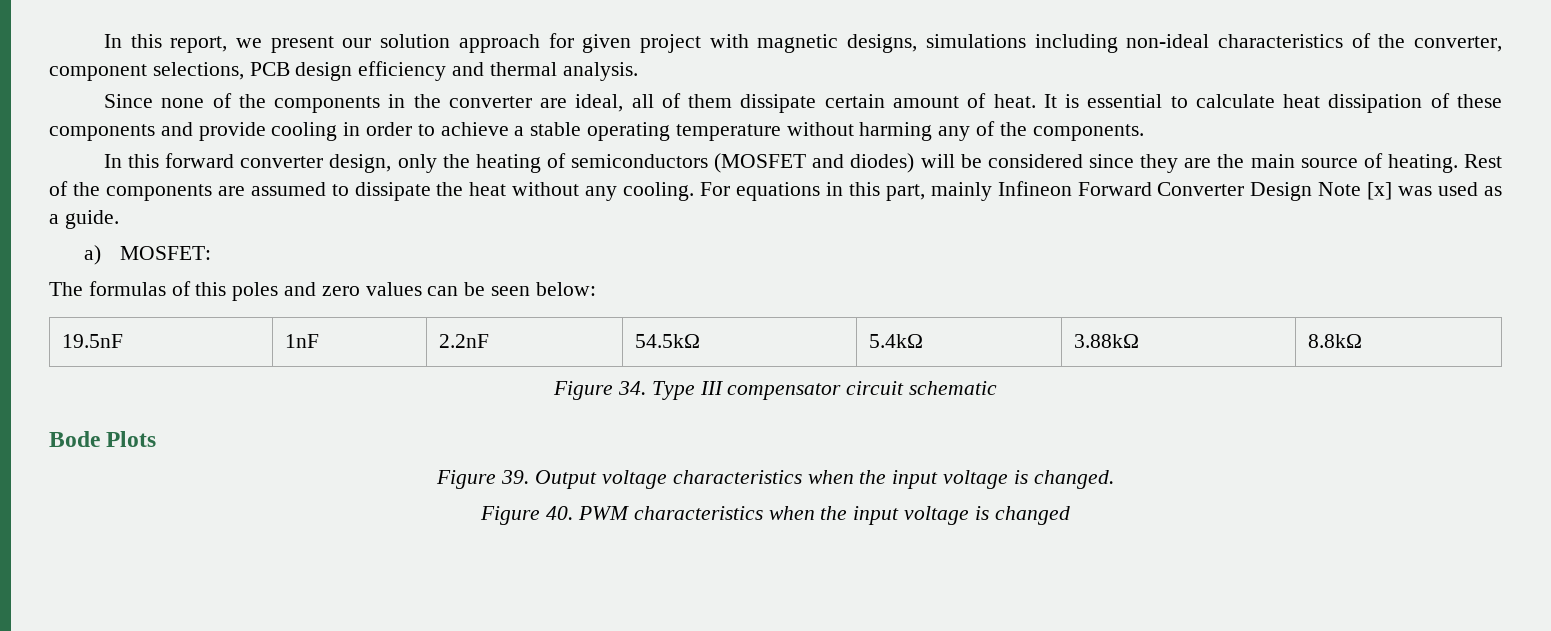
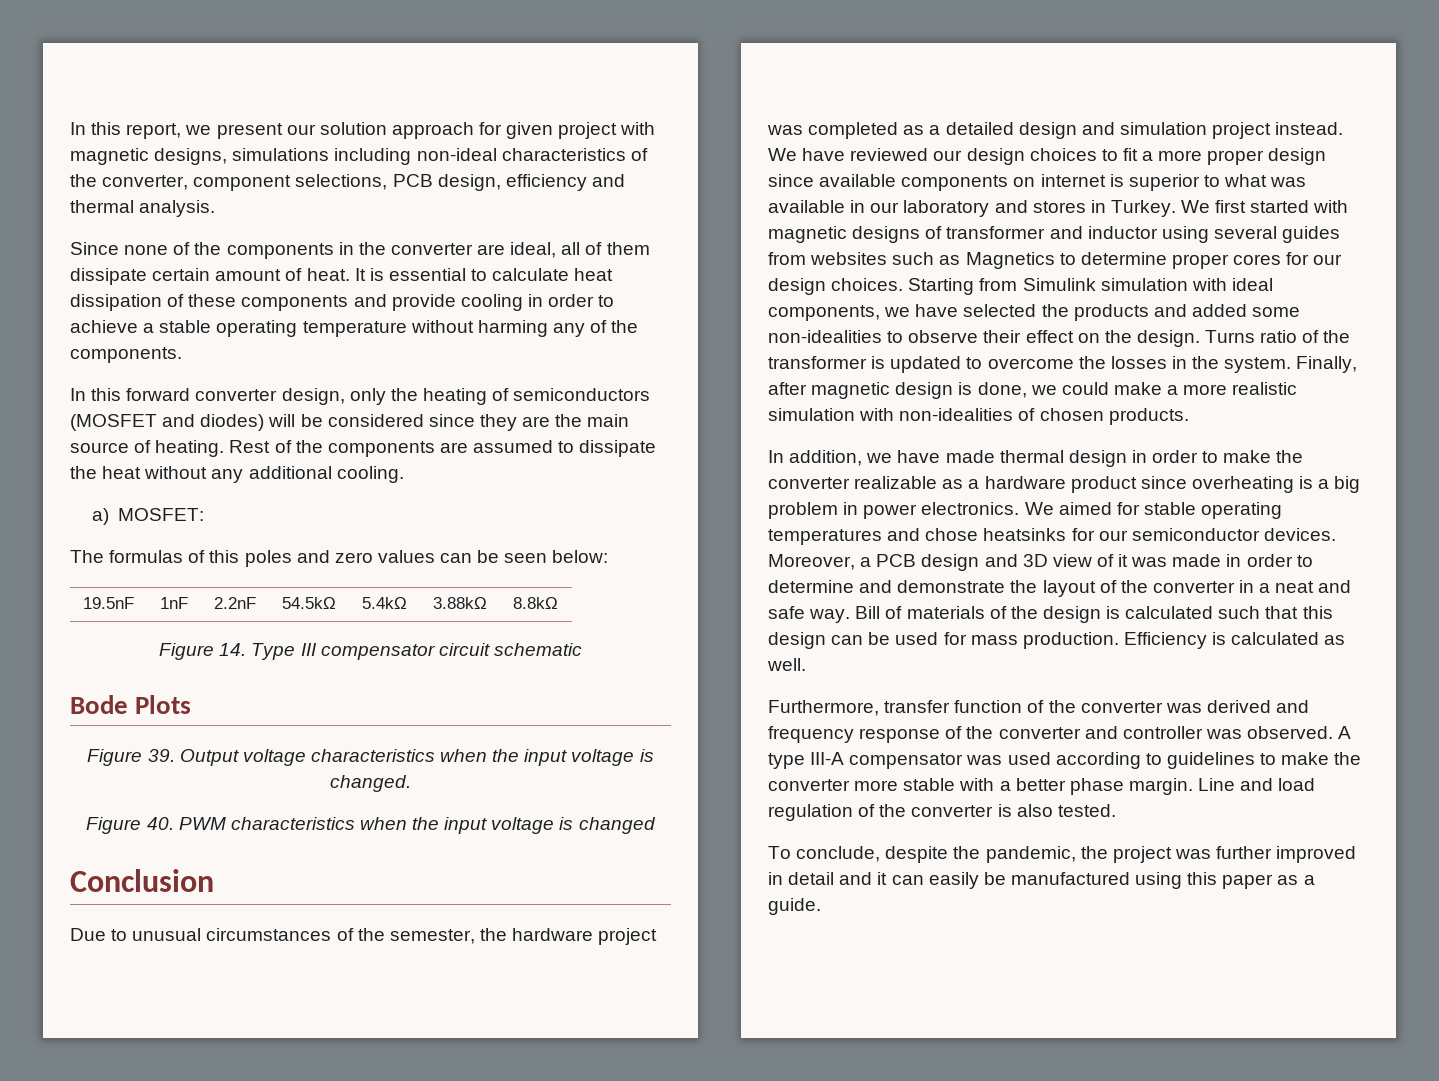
[295,62,353,81] design -> [437,174,501,191] design,
(618, 193) none -> [248,466,332,479] additional
[700,181,1502,201] [49,210,119,229] For equations in this part, mainly Infineon Forward Converter Design Note [x] was used as a guide. -> (404, 474) none
[617,381,646,395] 34. -> [219,643,247,656] 14.
(1070, 515) none -> [70,869,214,892] [70,928,658,945] [767,122,1344,139] [768,148,1327,165] [768,174,1307,191] [768,200,1349,217] [768,226,1341,243] [768,252,1343,269] [768,278,1273,295] [768,304,1301,321] [768,330,1351,347] [768,356,1358,373] [768,382,1298,399] [768,408,1189,425] [768,450,1304,467] [768,476,1361,493] [768,502,1283,519] [768,528,1336,545] [768,554,1313,571] [768,580,1352,597] [768,606,1333,623] [768,632,1346,649] [767,658,806,671] [768,700,1310,716] [768,726,1352,743] [768,752,1362,769] [768,778,1316,795] [768,804,1116,821] [768,846,1357,863] [768,872,1315,889] [768,898,821,915] // Conclusion // Due to unusual circumstances of the semester, the hardware project was completed as a detailed design and simulation project instead. We have reviewed our design choices to fit a more proper design since available components on internet is superior to what was available in our laboratory and stores in Turkey. We first started with magnetic designs of transformer and inductor using several guides from websites such as Magnetics to determine proper cores for our design choices. Starting from Simulink simulation with ideal components, we have selected the products and added some non-idealities to observe their effect on the design. Turns ratio of the transformer is updated to overcome the losses in the system. Finally, after magnetic design is done, we could make a more realistic simulation with non-idealities of chosen products. // In addition, we have made thermal design in order to make the converter realizable as a hardware product since overheating is a big problem in power electronics. We aimed for stable operating temperatures and chose heatsinks for our semiconductor devices. Moreover, a PCB design and 3D view of it was made in order to determine and demonstrate the layout of the converter in a neat and safe way. Bill of materials of the design is calculated such that this design can be used for mass production. Efficiency is calculated as well. // Furthermore, transfer function of the converter was derived and frequency response of the converter and controller was observed. A type III-A compensator was used according to guidelines to make the converter more stable with a better phase margin. Line and load regulation of the converter is also tested. // To conclude, despite the pandemic, the project was further improved in detail and it can easily be manufactured using this paper as a guide.

